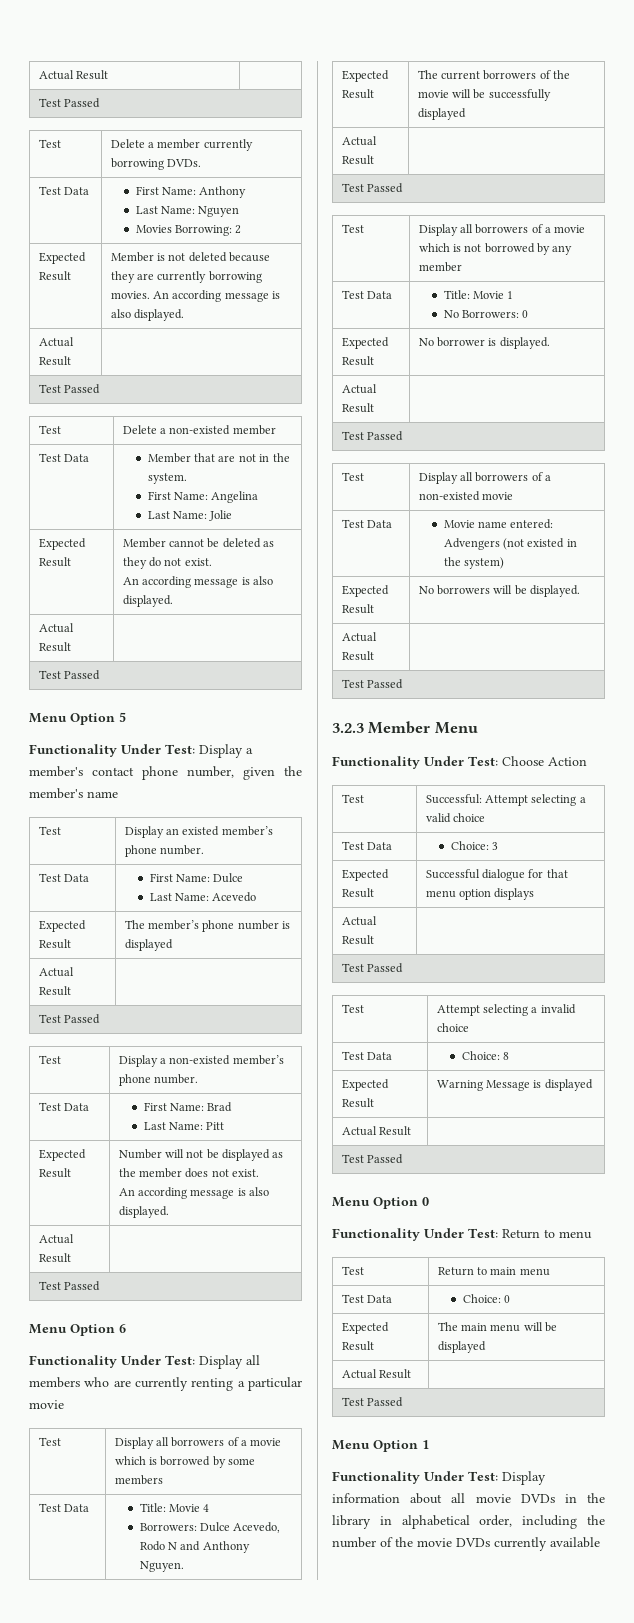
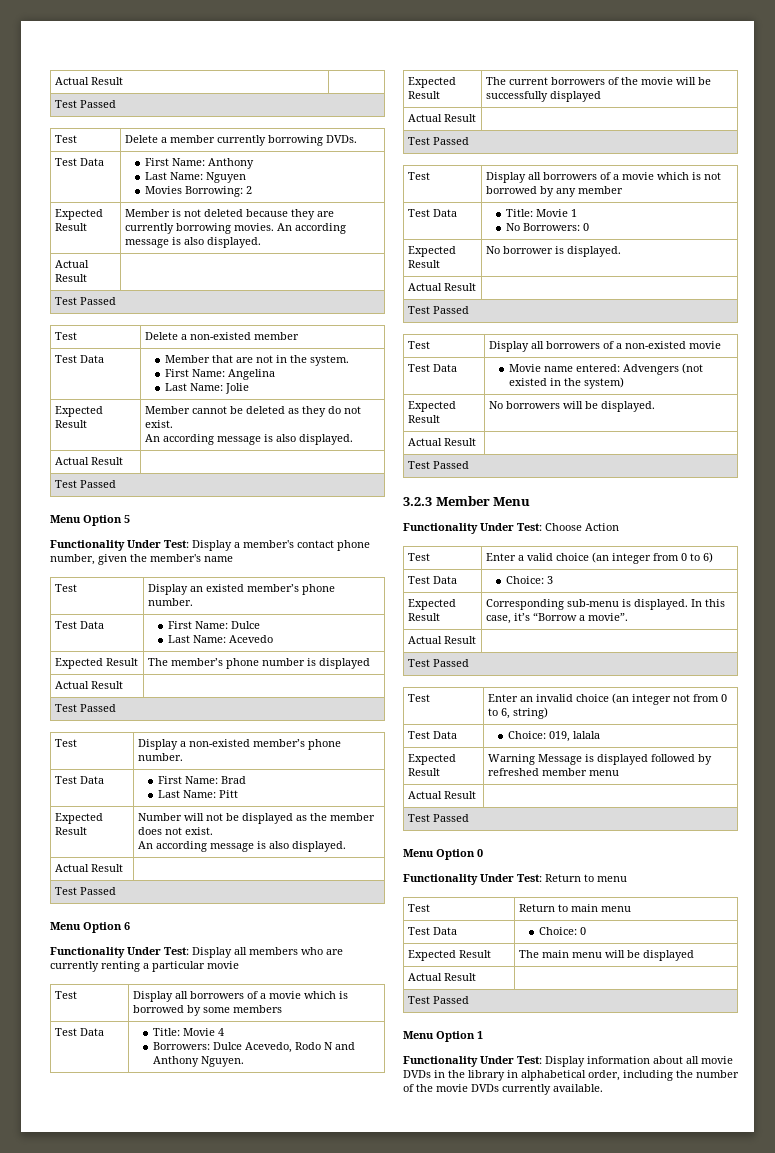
[425,794,577,806] Successful: Attempt selecting -> [486,553,517,561] Enter
(485, 817) none -> [592,552,714,564] (an integer from 0 to 6)
[425,869,568,881] [425,888,535,900] [341,916,377,926] [341,935,374,945] [341,963,403,973] [341,1004,364,1013] [436,1004,538,1016] Successful dialogue for that menu option displays // Actual Result | // Test Passed // Test | Attempt selecting a -> [486,599,726,610] [486,612,629,624] [408,636,477,644] [408,659,470,667] [408,694,431,702] [488,694,534,702] Corresponding sub-menu is displayed. In this case, it’s “Borrow a movie”. // Actual Result | // Test Passed // Test | Enter an
[341,1051,392,1060] [461,1051,510,1060] // Test Data | Choice: 8 -> [612,693,728,705] [488,707,549,719] [408,731,458,739] [507,731,600,742] (an integer not from 0 to 6, string) // Test Data | Choice: 019, lalala
(593, 1085) none -> [651,754,713,765] [488,768,620,776] followed by refreshed member menu
[550,1537,600,1548] available -> [553,1084,603,1092] available.

